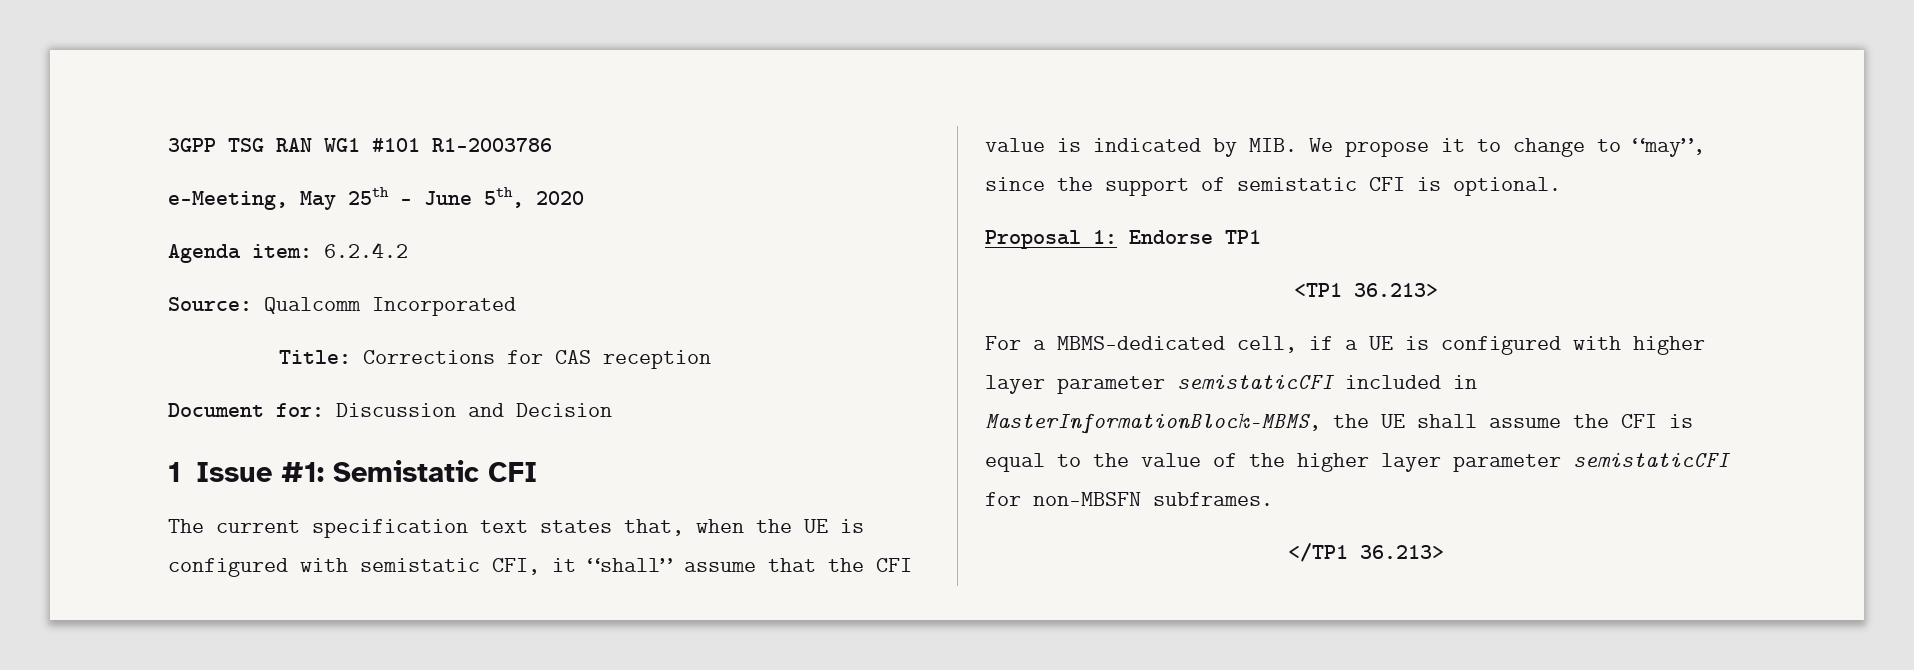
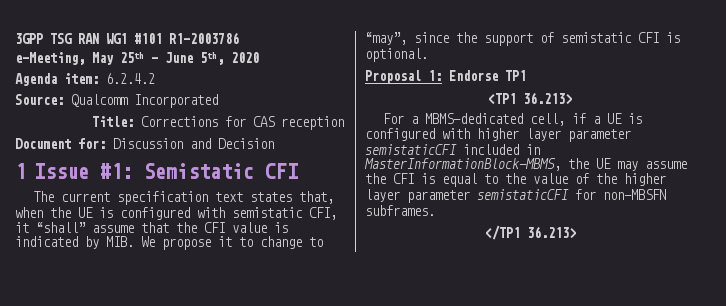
[1417,414,1477,428] shall -> [617,161,638,171] may

